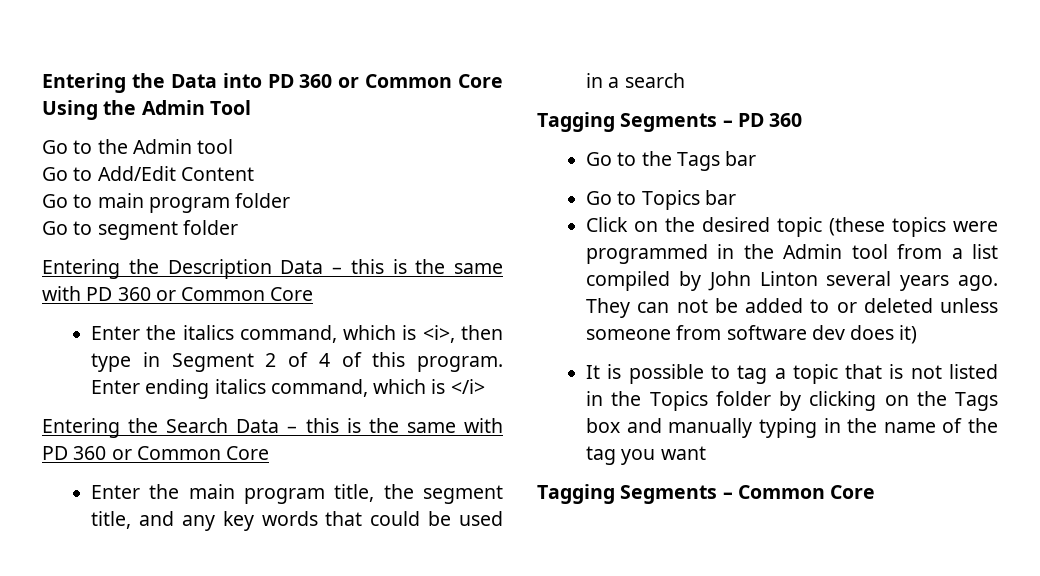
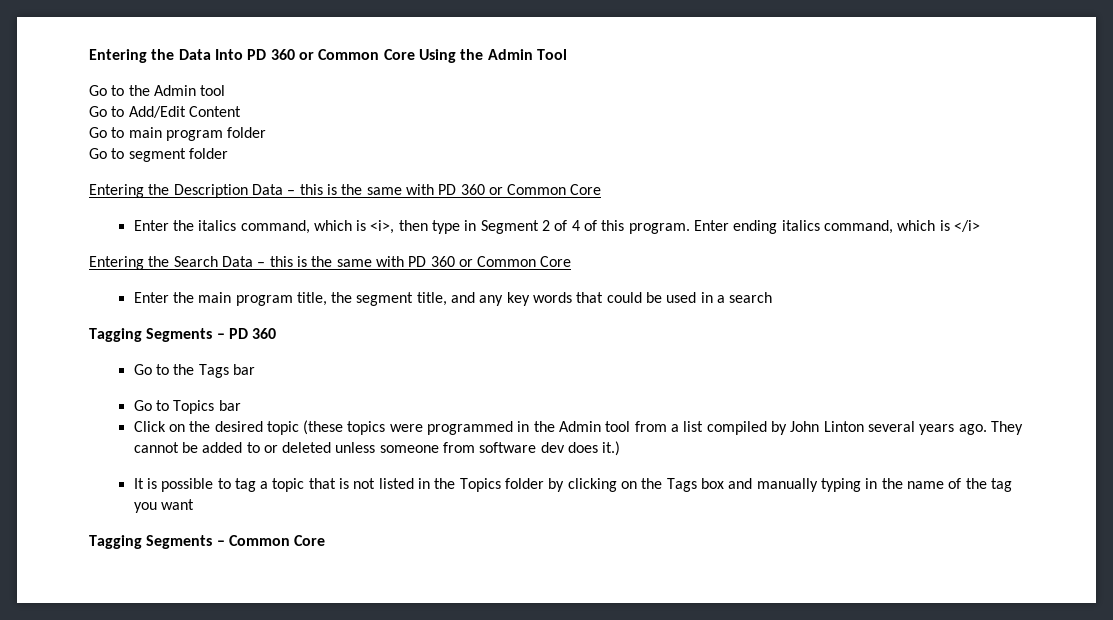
[222,73,262,88] into -> [214,49,243,60] Into
[637,299,708,313] can not -> [133,442,179,453] cannot
[899,325,918,344] it) -> [602,441,621,456] it.)

